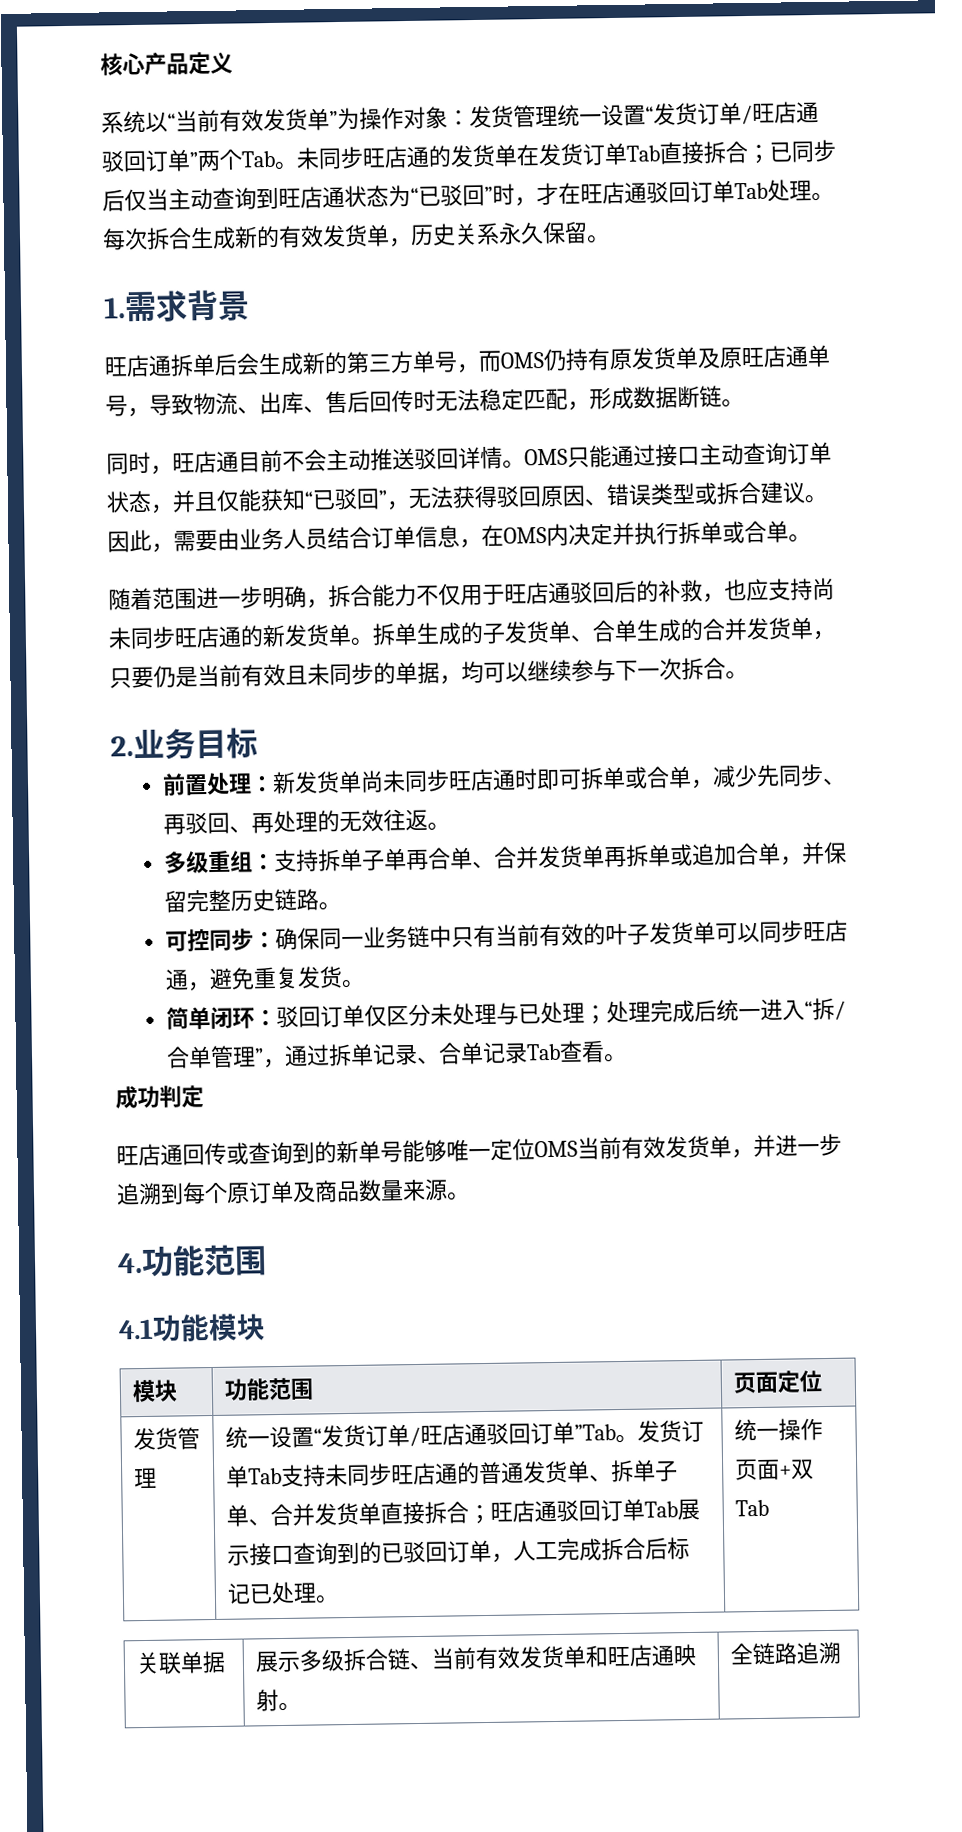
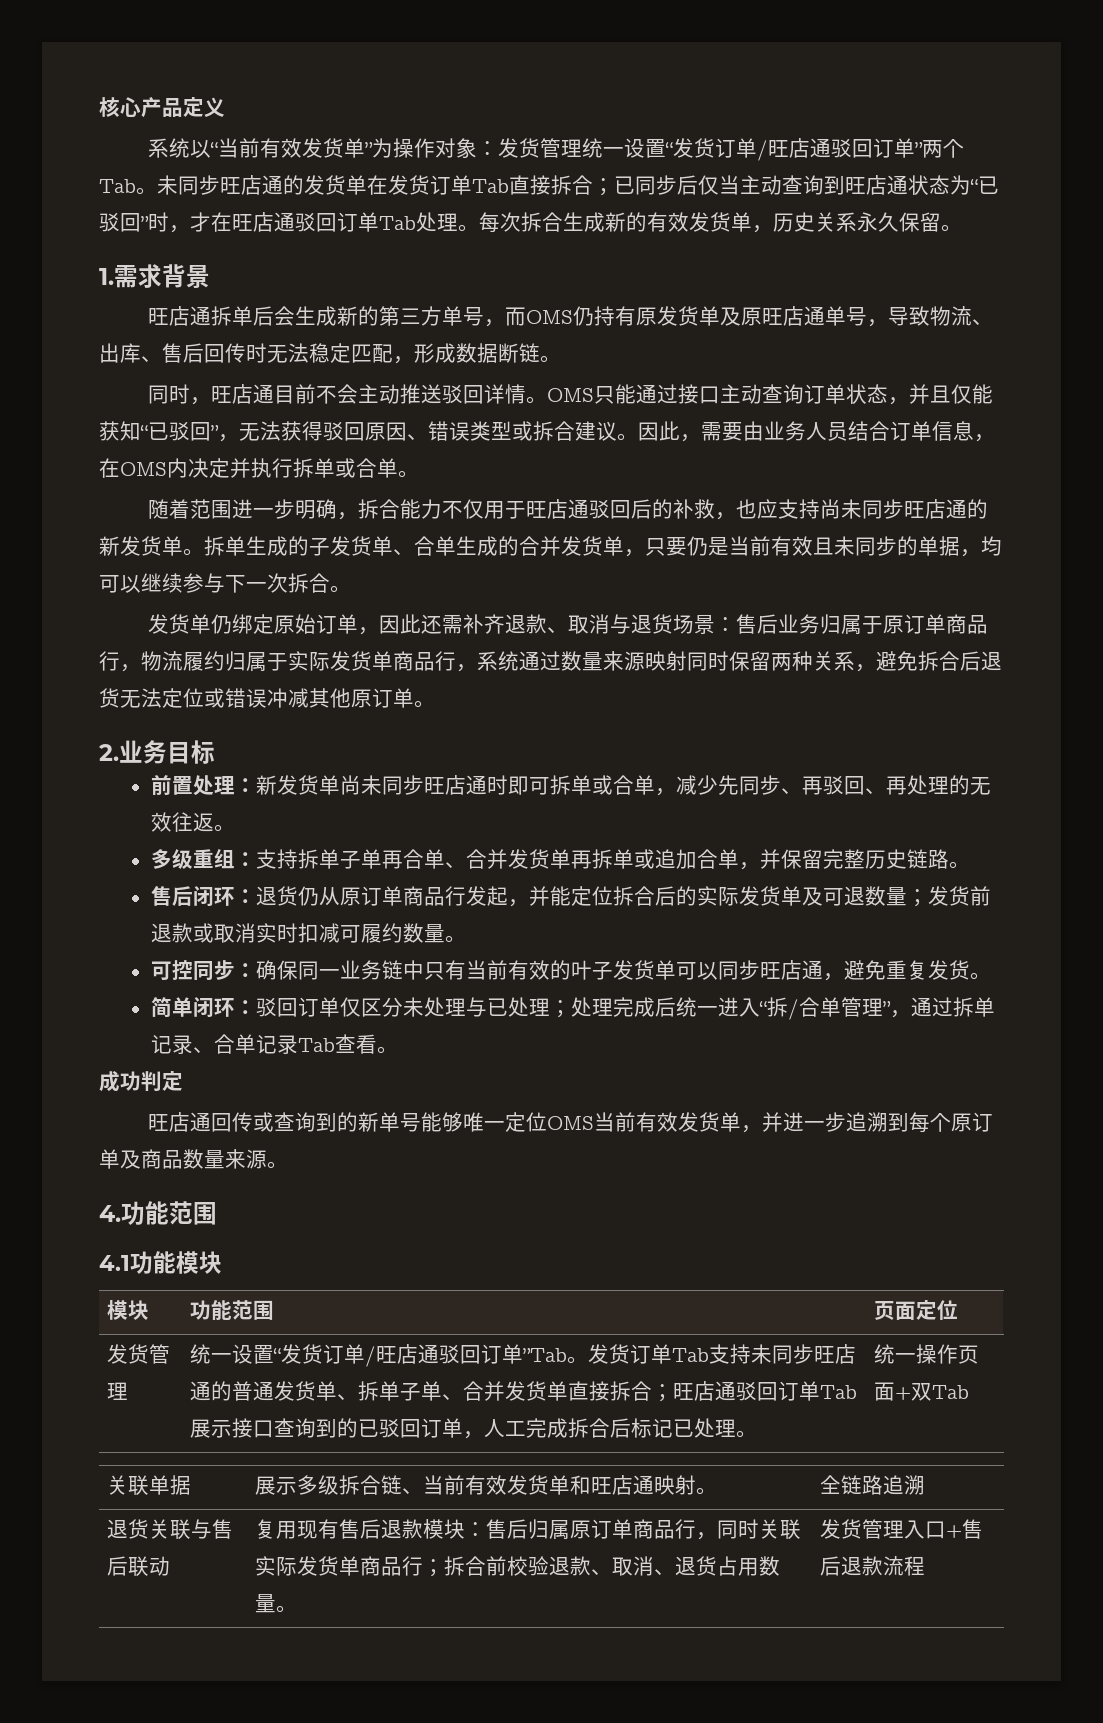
(748, 675) none -> [147,614,988,635] [99,651,1002,672] [99,688,435,708] // 发货单仍绑定原始订单，因此还需补齐退款、取消与退货场景：售后业务归属于原订单商品行，物流履约归属于实际发货单商品行，系统通过数量来源映射同时保留两种关系，避免拆合后退货无法定位或错误冲减其他原订单。
(341, 906) none -> [150,886,991,907] [150,923,466,943] // 售后闭环：退货仍从原订单商品行发起，并能定位拆合后的实际发货单及可退数量；发货前退款或取消实时扣减可履约数量。
(843, 1653) none -> [107,1519,234,1540] [107,1556,171,1577] [255,1519,802,1540] [255,1556,781,1577] [255,1594,298,1613] [820,1519,984,1539] [820,1556,926,1576] // 退货关联与售后联动 | 复用现有售后退款模块：售后归属原订单商品行，同时关联实际发货单商品行；拆合前校验退款、取消、退货占用数量。 | 发货管理入口+售后退款流程

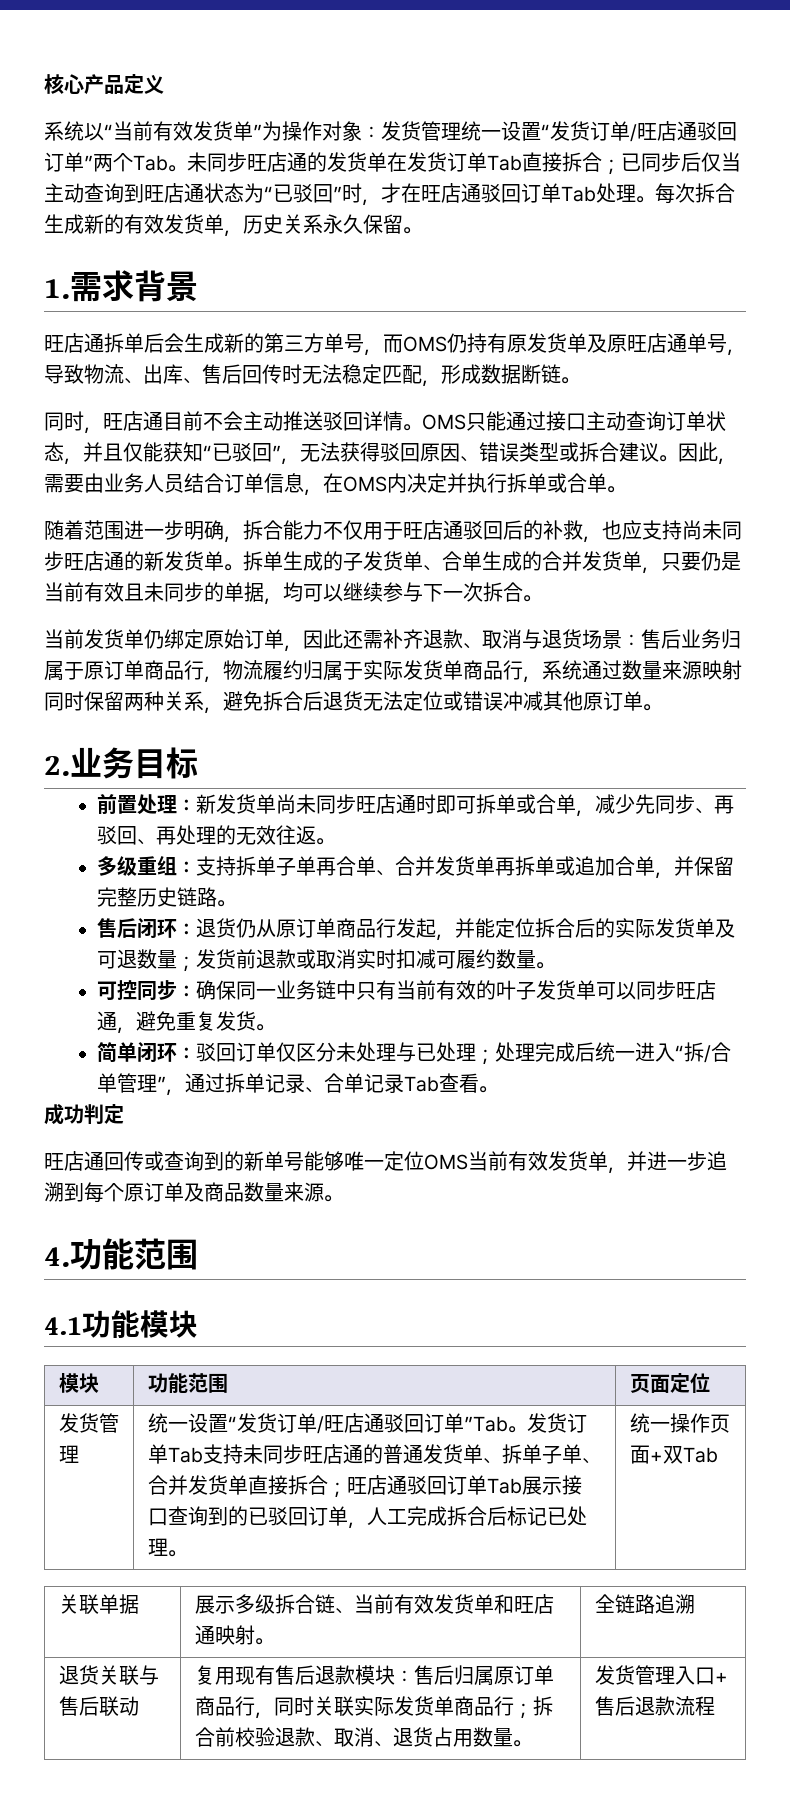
(351, 589) none -> [44,629,84,649] 当前

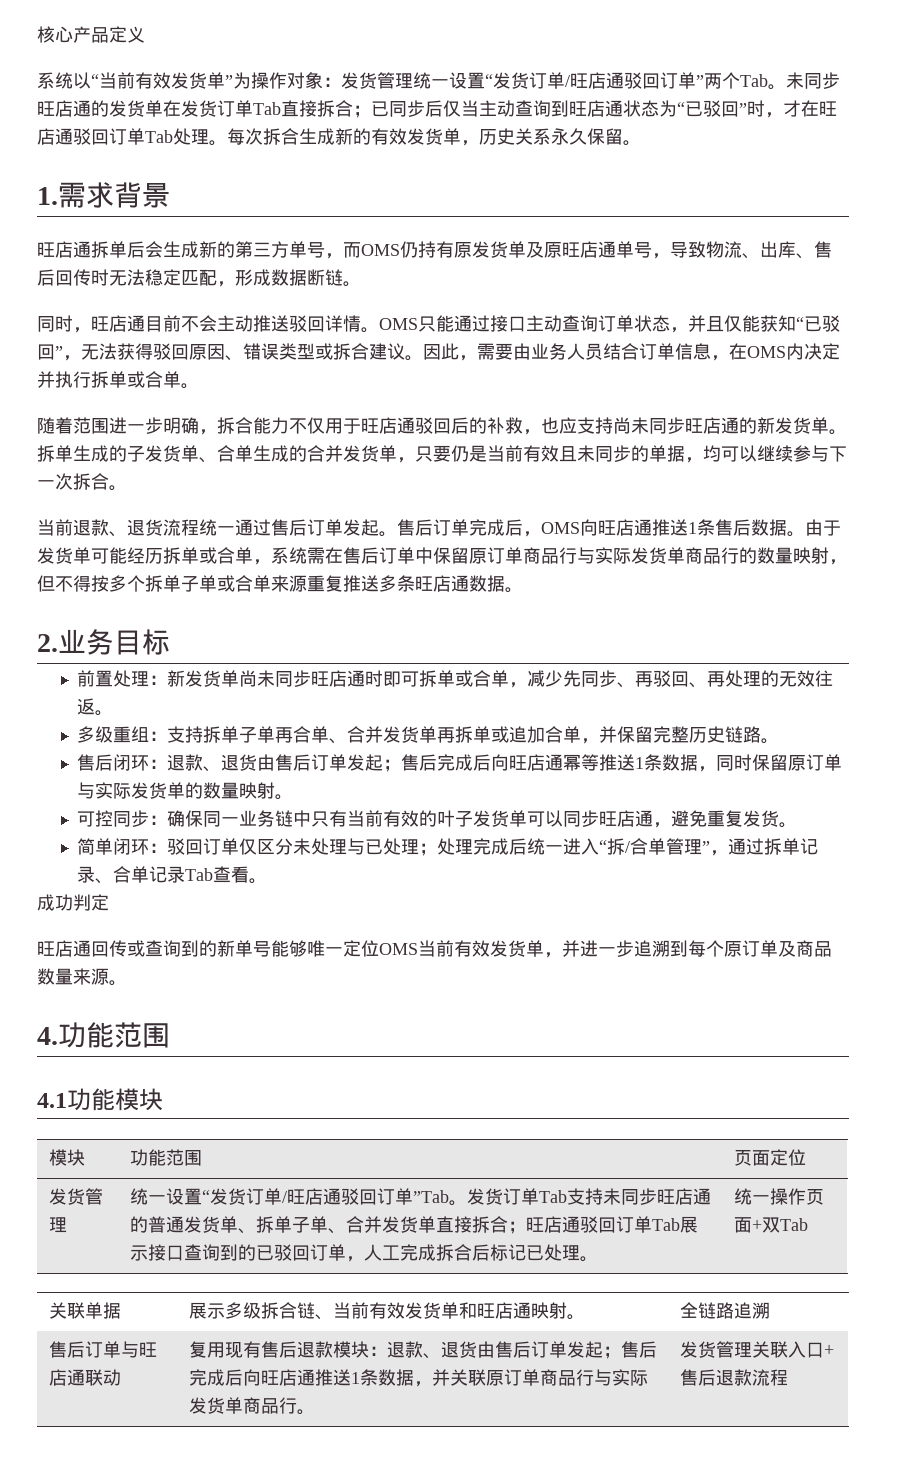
[84,629,741,652] [44,660,742,683] [44,691,643,714] 发货单仍绑定原始订单，因此还需补齐退款、取消与退货场景：售后业务归属于原订单商品行，物流履约归属于实际发货单商品行，系统通过数量来源映射同时保留两种关系，避免拆合后退货无法定位或错误冲减其他原订单 -> [73,519,841,537] [37,547,847,565] [37,575,505,592] 退款、退货流程统一通过售后订单发起。售后订单完成后，OMS向旺店通推送1条售后数据。由于发货单可能经历拆单或合单，系统需在售后订单中保留原订单商品行与实际发货单商品行的数量映射，但不得按多个拆单子单或合单来源重复推送多条旺店通数据
[215,918,735,941] [96,949,536,972] 货仍从原订单商品行发起，并能定位拆合后的实际发货单及可退数量；发货前退款或取消实时扣减可履约数量 -> [185,754,843,772] [77,782,276,799] 款、退货由售后订单发起；售后完成后向旺店通幂等推送1条数据，同时保留原订单与实际发货单的数量映射
[58,1665,159,1686] [58,1696,99,1716] 退货关联与售后 -> [48,1341,157,1358] [48,1369,85,1386] 售后订单与旺店通
[413,1665,554,1686] [194,1696,553,1719] [194,1727,513,1747] 售后归属原订单商品行，同时关联实际发货单商品行；拆合前校验退款、取消、退货占用数量 -> [386,1341,657,1359] [188,1369,648,1387] [188,1397,297,1414] 退款、退货由售后订单发起；售后完成后向旺店通推送1条数据，并关联原订单商品行与实际发货单商品行
(675, 1675) none -> [751,1341,788,1358] 关联

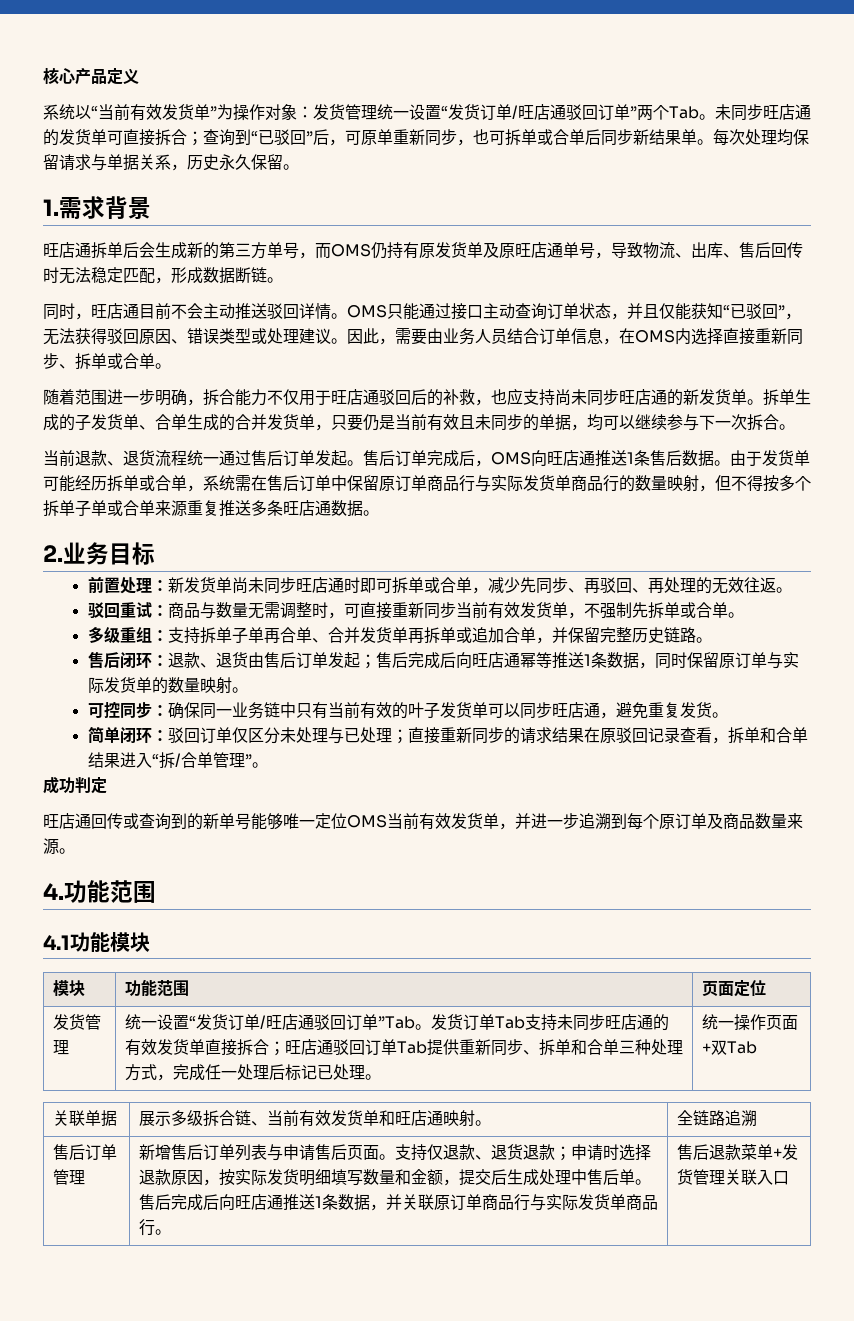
[163,100,837,118] [37,128,551,146] 在发货订单Tab直接拆合；已同步后仅当主动查询到旺店通状态为“已驳回”时，才在旺店通驳回订单Tab处理。每次拆合生成新的有效发货单，历史关系 -> [107,129,809,146] [43,154,219,171] 可直接拆合；查询到“已驳回”后，可原单重新同步，也可拆单或合单后同步新结果单。每次处理均保留请求与单据关系，历史
[333,343,369,360] 拆合 -> [267,328,299,344] 处理
[804,343,840,360] [37,371,91,388] 决定并执行 -> [691,328,803,345] [43,353,75,369] 选择直接重新同步、
(114, 713) none -> [87,602,744,619] // 驳回重试：商品与数量无需调整时，可直接重新同步当前有效发货单，不强制先拆单或合单。
[437,838,564,855] 处理完成后统一 -> [407,727,808,744] [87,752,120,768] 直接重新同步的请求结果在原驳回记录查看，拆单和合单结果
[710,838,819,856] [77,866,250,884] ，通过拆单记录、合单记录Tab查看 -> (252, 760) none
[147,1216,382,1234] 普通发货单、拆单子单、合并 -> [124,1039,157,1056] 有效
[679,1216,698,1233] [129,1244,472,1262] 展示接口查询到的已驳回订单，人工完成拆合 -> [426,1039,683,1056] [124,1064,269,1081] 提供重新同步、拆单和合单三种处理方式，完成任一处理
[120,1341,157,1358] [48,1369,121,1386] [188,1341,621,1359] 与旺店通联动 | 复用现有售后退款模块：退款、退货由售后订单发起； -> [52,1169,85,1185] [138,1144,651,1161] [138,1169,651,1186] 管理 | 新增售后订单列表与申请售后页面。支持仅退款、退货退款；申请时选择退款原因，按实际发货明细填写数量和金额，提交后生成处理中售后单。
[679,1341,834,1358] [679,1369,788,1386] 发货管理关联入口+售后退款流程 -> [676,1144,798,1160] [676,1169,789,1185] 售后退款菜单+发货管理关联入口

